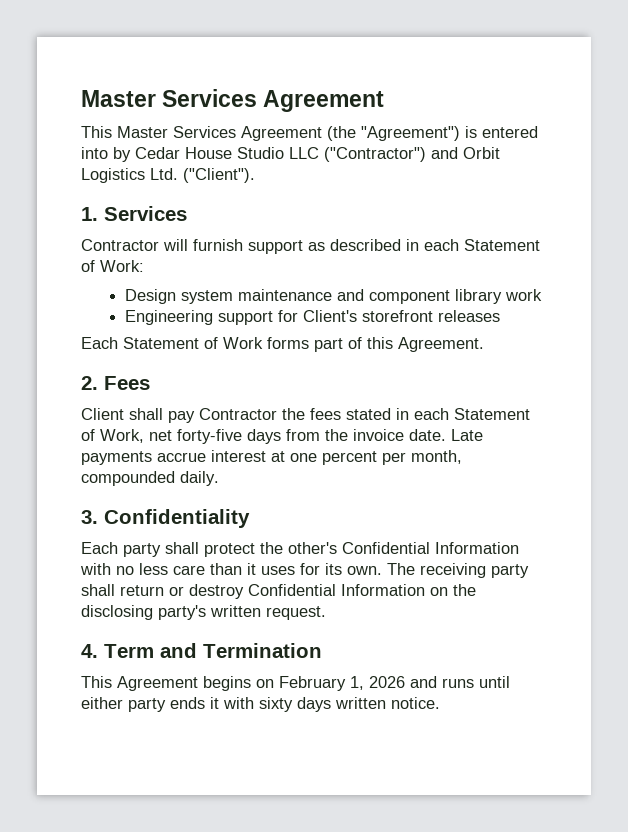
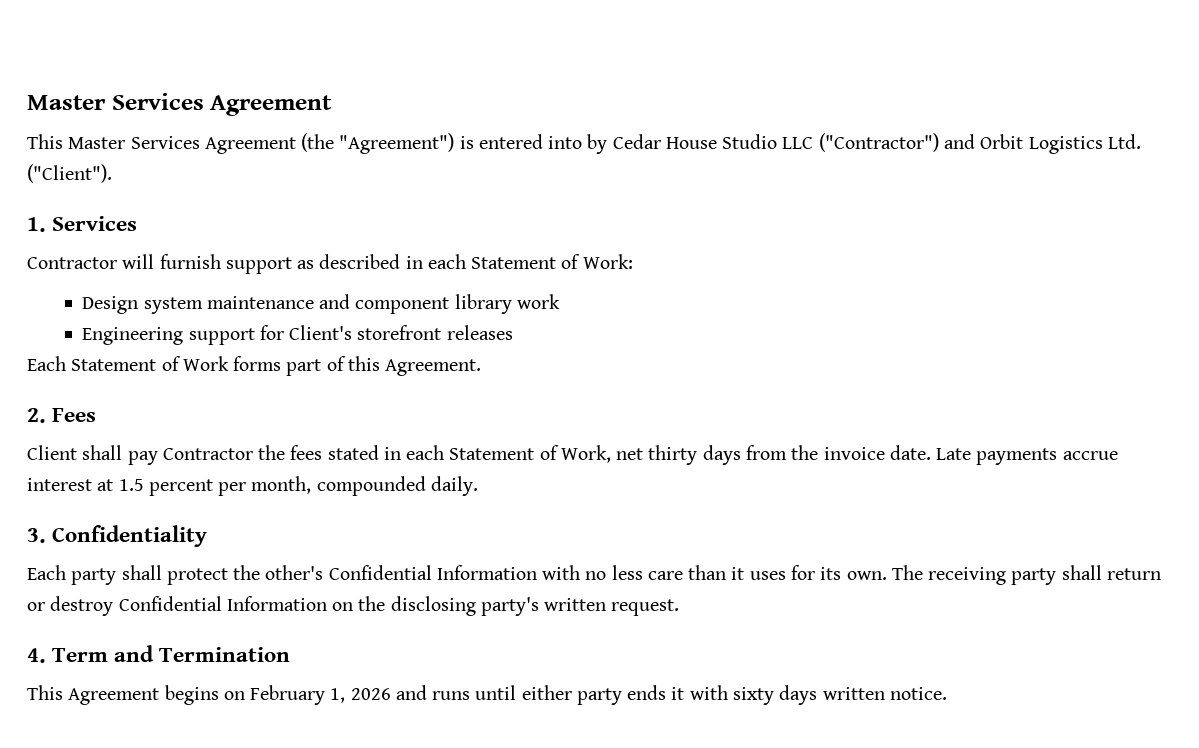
[177,429,242,444] forty-five -> [648,445,698,465] thirty
[290,453,317,462] one -> [118,479,144,491] 1.5

